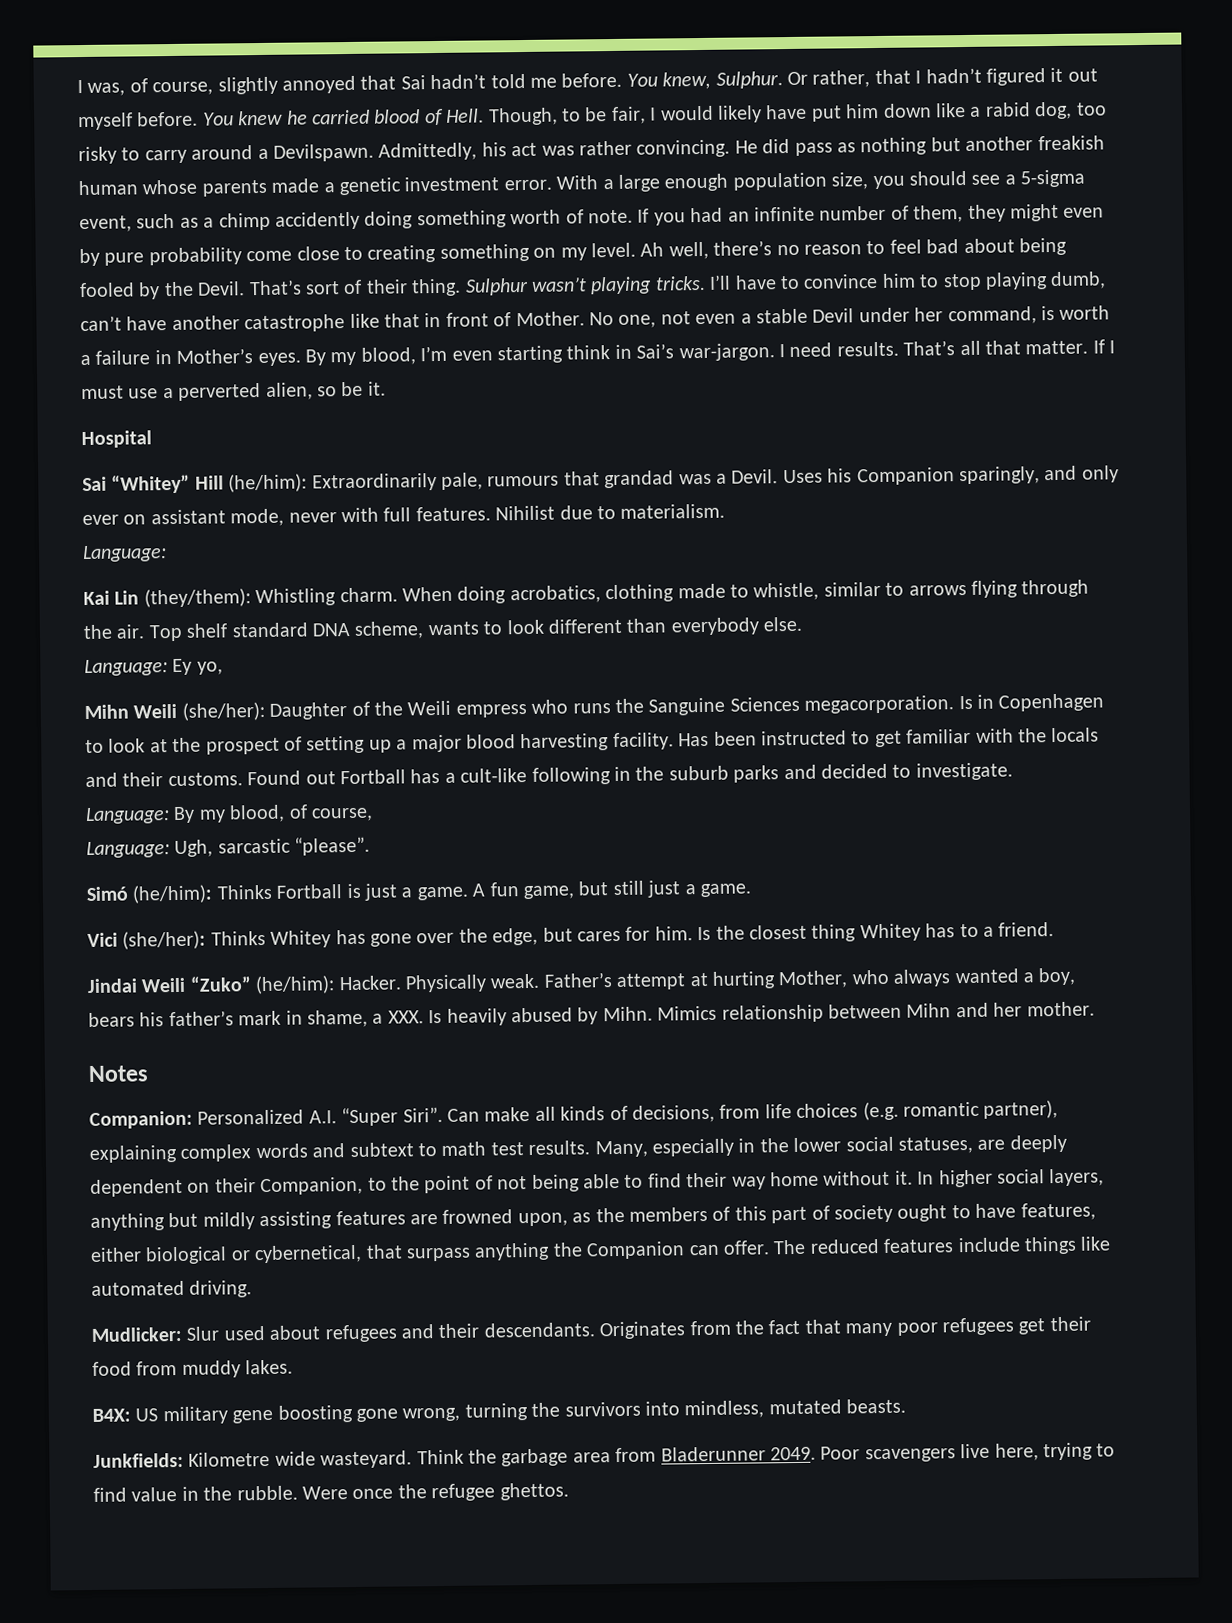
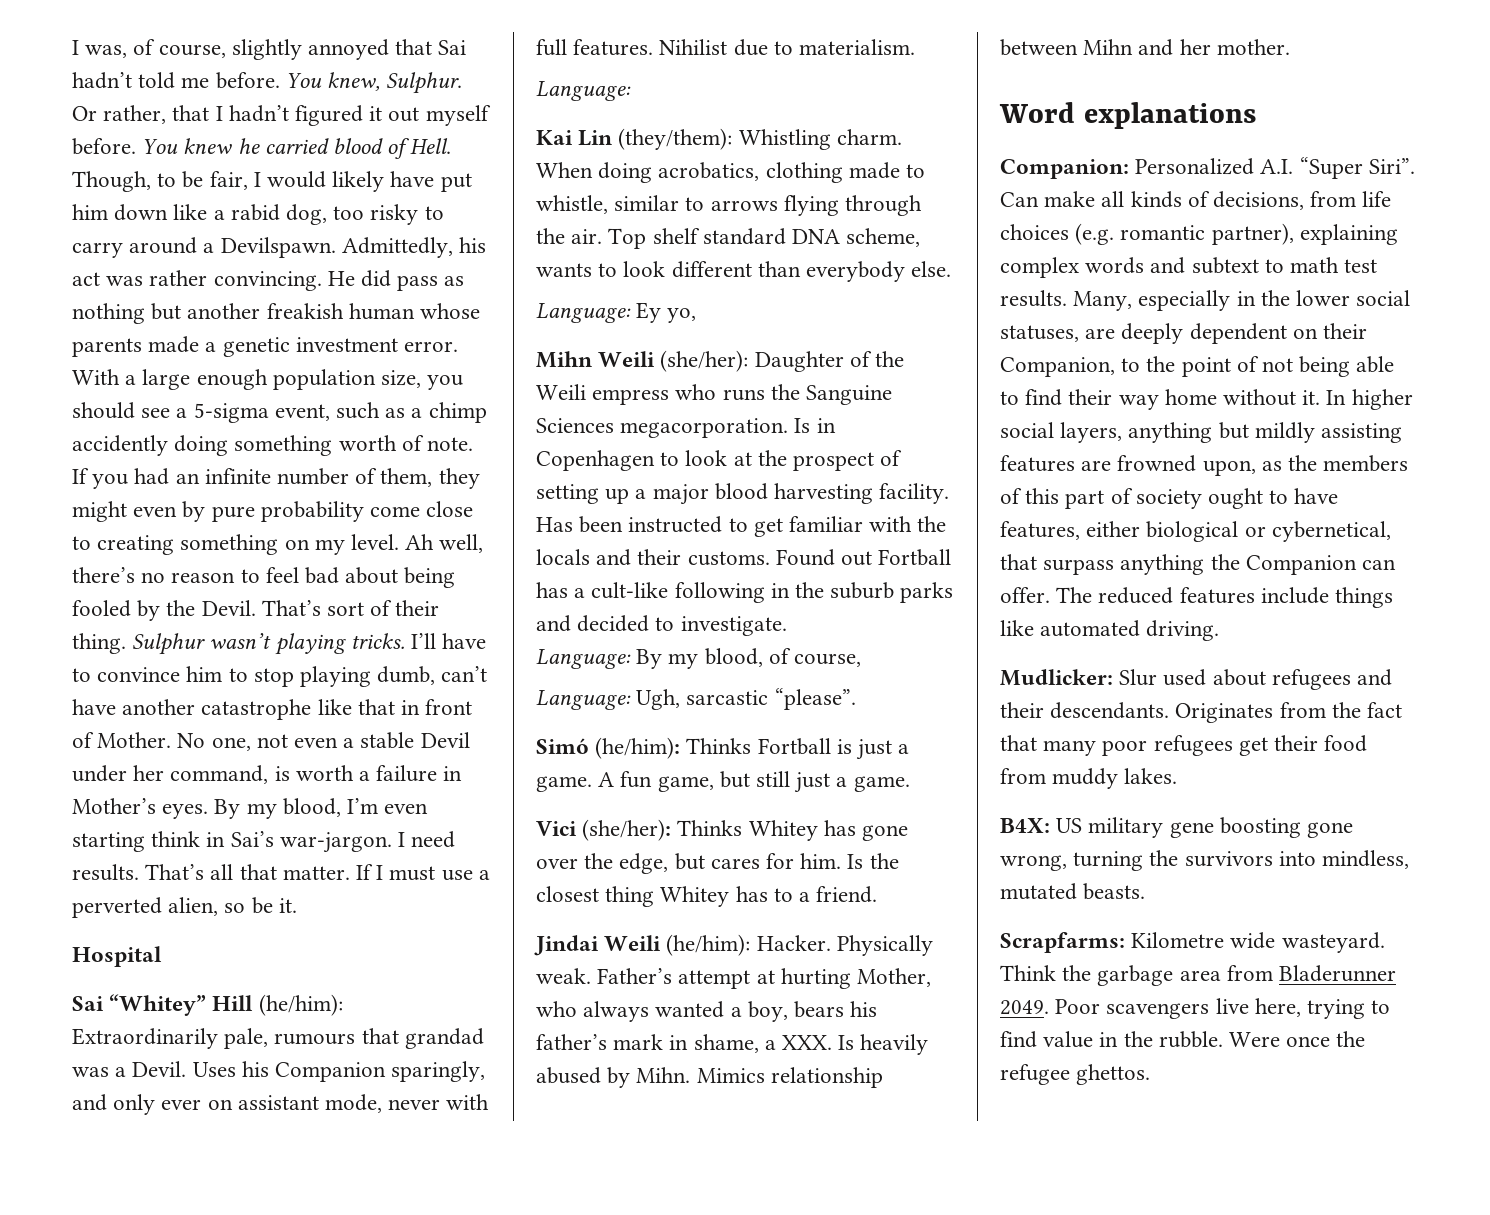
[189,976,252,992] “Zuko” -> (662, 943) none
[88,1065,149,1082] Notes -> [999,102,1256,129] Word explanations
[93,1452,184,1468] Junkfields: -> [1000,932,1125,953] Scrapfarms:

